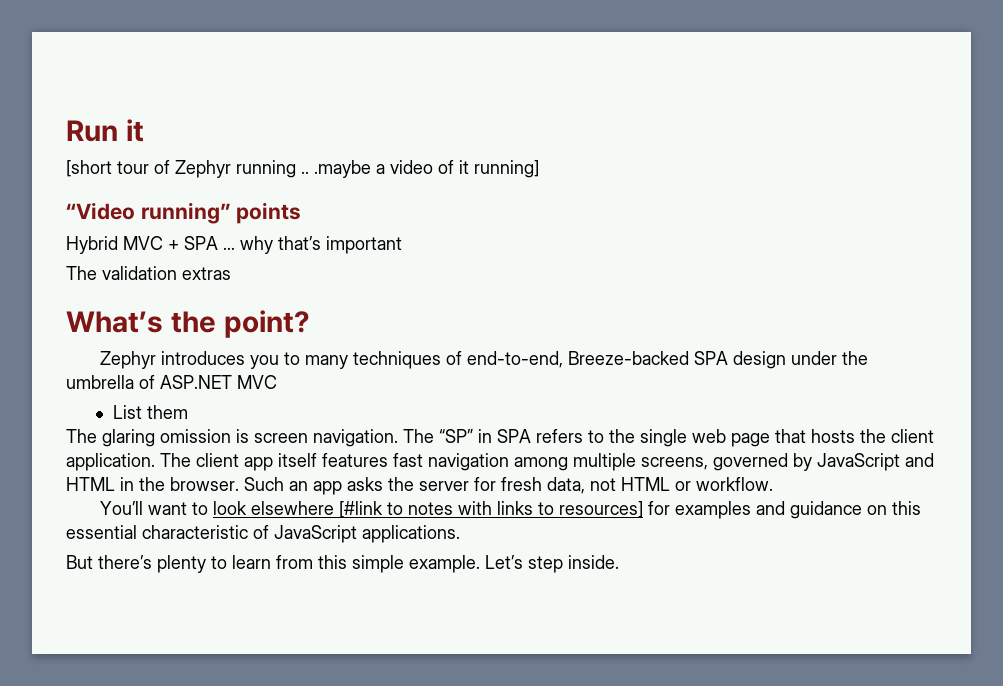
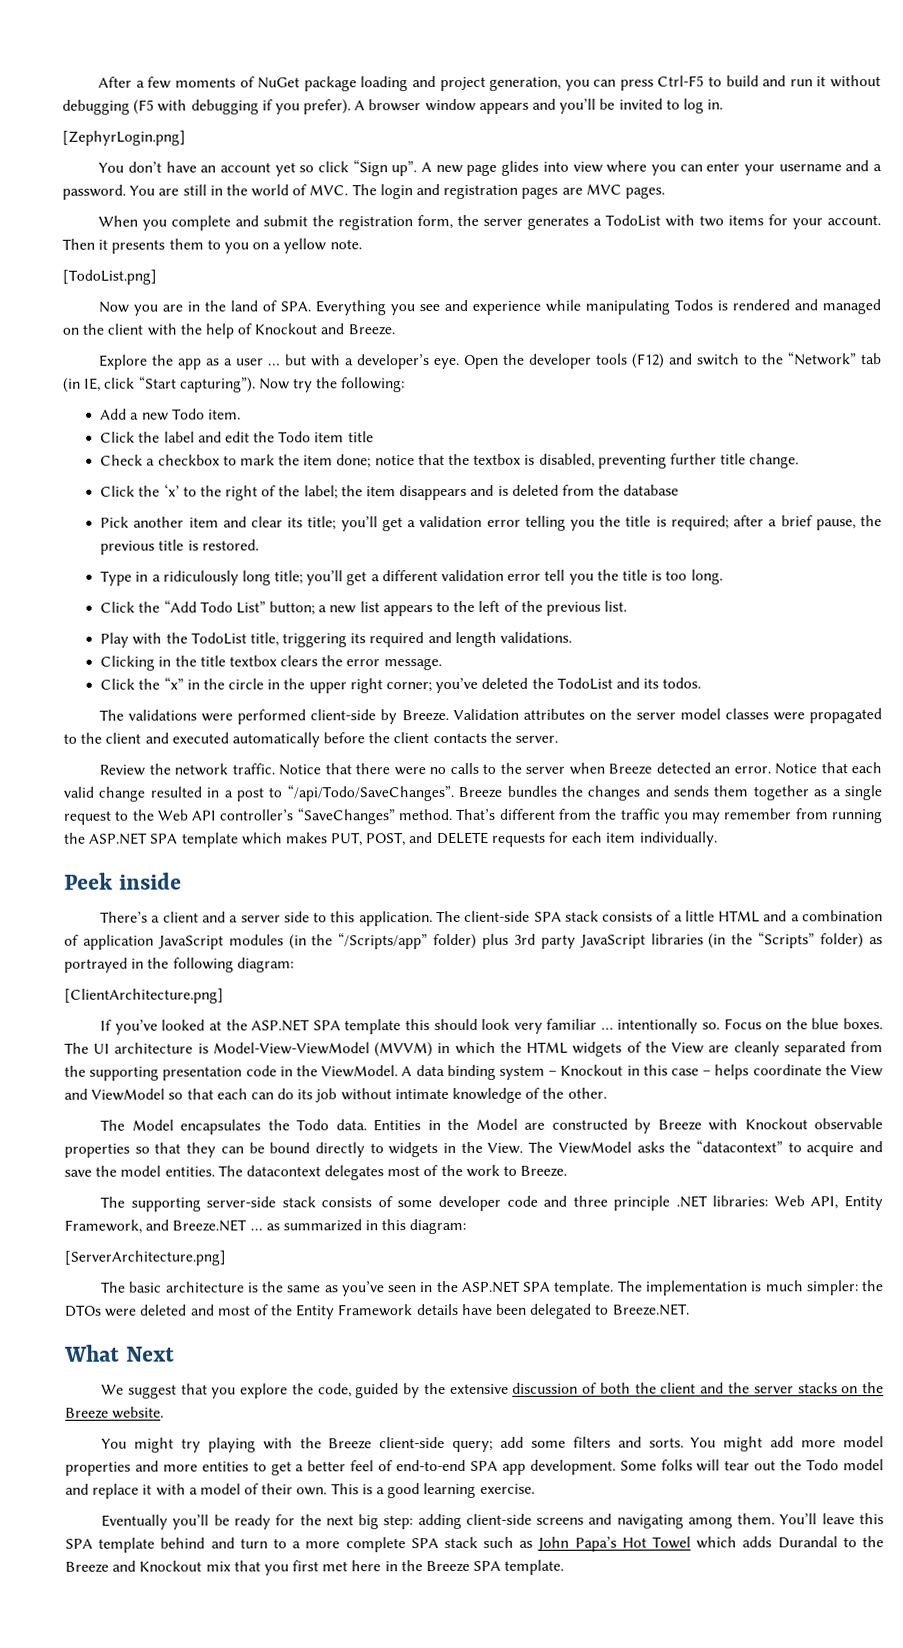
[66,119,144,142] [66,160,539,178] [66,202,301,224] [66,236,402,254] [66,266,231,280] [66,310,310,338] [100,351,869,369] [66,375,277,389] [112,405,188,419] [66,429,934,447] [66,453,934,471] [66,477,773,495] [100,501,922,519] [66,525,460,543] [66,555,619,573] Run it // [short tour of Zephyr running .. .maybe a video of it running] // “Video running” points // Hybrid MVC + SPA … why that’s important // The validation extras // What’s the point? // Zephyr introduces you to many techniques of end-to-end, Breeze-backed SPA design under the umbrella of ASP.NET MVC // List them // The glaring omission is screen navigation. The “SP” in SPA refers to the single web page that hosts the client application. The client app itself features fast navigation among multiple screens, governed by JavaScript and HTML in the browser. Such an app asks the server for fresh data, not HTML or workflow. // You’ll want to look elsewhere [#link to notes with links to resources] for examples and guidance on this essential characteristic of JavaScript applications. // But there’s plenty to learn from this simple example. Let’s step inside. -> [98,75,882,92] [62,98,724,115] [62,130,186,146] [98,159,883,177] [62,183,665,200] [98,214,881,231] [62,238,362,254] [62,269,157,285] [98,299,882,316] [62,323,395,339] [99,351,883,370] [63,375,406,393] [100,408,241,421] [100,431,374,443] [100,453,800,469] [100,483,680,501] [100,515,882,532] [100,539,259,555] [100,569,723,586] [100,599,628,617] [100,631,573,648] [100,655,442,671] [100,676,702,694] [99,708,883,725] [63,731,559,748] [99,762,883,776] [63,783,883,802] [63,807,882,825] [64,831,718,848] [64,872,182,890] [100,910,884,927] [64,931,883,950] [64,957,294,973] [64,988,224,1004] [100,1018,884,1035] [64,1041,884,1058] [64,1064,884,1081] [64,1087,607,1103] [100,1118,884,1135] [64,1139,884,1158] [64,1164,568,1181] [100,1195,884,1212] [64,1218,467,1235] [64,1250,226,1266] [100,1280,883,1297] [65,1303,690,1320] [64,1344,175,1362] [101,1382,885,1399] [65,1406,165,1419] [101,1436,885,1453] [65,1459,885,1476] [65,1482,535,1499] [101,1513,885,1530] [65,1536,884,1553] [65,1559,565,1576] After a few moments of NuGet package loading and project generation, you can press Ctrl-F5 to build and run it without debugging (F5 with debugging if you prefer). A browser window appears and you’ll be invited to log in. // [ZephyrLogin.png] // You don’t have an account yet so click “Sign up”. A new page glides into view where you can enter your username and a password. You are still in the world of MVC. The login and registration pages are MVC pages. // When you complete and submit the registration form, the server generates a TodoList with two items for your account. Then it presents them to you on a yellow note. // [TodoList.png] // Now you are in the land of SPA. Everything you see and experience while manipulating Todos is rendered and managed on the client with the help of Knockout and Breeze. // Explore the app as a user … but with a developer’s eye. Open the developer tools (F12) and switch to the “Network” tab (in IE, click “Start capturing”). Now try the following: // Add a new Todo item. // Click the label and edit the Todo item title // Check a checkbox to mark the item done; notice that the textbox is disabled, preventing further title change. // Click the ‘x’ to the right of the label; the item disappears and is deleted from the database // Pick another item and clear its title; you’ll get a validation error telling you the title is required; after a brief pause, the previous title is restored. // Type in a ridiculously long title; you’ll get a different validation error tell you the title is too long. // Click the “Add Todo List” button; a new list appears to the left of the previous list. // Play with the TodoList title, triggering its required and length validations. // Clicking in the title textbox clears the error message. // Click the “x” in the circle in the upper right corner; you’ve deleted the TodoList and its todos. // The validations were performed client-side by Breeze. Validation attributes on the server model classes were propagated to the client and executed automatically before the client contacts the server. // Review the network traffic. Notice that there were no calls to the server when Breeze detected an error. Notice that each valid change resulted in a post to “/api/Todo/SaveChanges”. Breeze bundles the changes and sends them together as a single request to the Web API controller’s “SaveChanges” method. That’s different from the traffic you may remember from running the ASP.NET SPA template which makes PUT, POST, and DELETE requests for each item individually. // Peek inside // There’s a client and a server side to this application. The client-side SPA stack consists of a little HTML and a combination of application JavaScript modules (in the “/Scripts/app” folder) plus 3rd party JavaScript libraries (in the “Scripts” folder) as portrayed in the following diagram: // [ClientArchitecture.png] // If you’ve looked at the ASP.NET SPA template this should look very familiar … intentionally so. Focus on the blue boxes. The UI architecture is Model-View-ViewModel (MVVM) in which the HTML widgets of the View are cleanly separated from the supporting presentation code in the ViewModel. A data binding system – Knockout in this case – helps coordinate the View and ViewModel so that each can do its job without intimate knowledge of the other. // The Model encapsulates the Todo data. Entities in the Model are constructed by Breeze with Knockout observable properties so that they can be bound directly to widgets in the View. The ViewModel asks the “datacontext” to acquire and save the model entities. The datacontext delegates most of the work to Breeze. // The supporting server-side stack consists of some developer code and three principle .NET libraries: Web API, Entity Framework, and Breeze.NET … as summarized in this diagram: // [ServerArchitecture.png] // The basic architecture is the same as you’ve seen in the ASP.NET SPA template. The implementation is much simpler: the DTOs were deleted and most of the Entity Framework details have been delegated to Breeze.NET. // What Next // We suggest that you explore the code, guided by the extensive discussion of both the client and the server stacks on the Breeze website. // You might try playing with the Breeze client-side query; add some filters and sorts. You might add more model properties and more entities to get a better feel of end-to-end SPA app development. Some folks will tear out the Todo model and replace it with a model of their own. This is a good learning exercise. // Eventually you’ll be ready for the next big step: adding client-side screens and navigating among them. You’ll leave this SPA template behind and turn to a more complete SPA stack such as John Papa’s Hot Towel which adds Durandal to the Breeze and Knockout mix that you first met here in the Breeze SPA template.

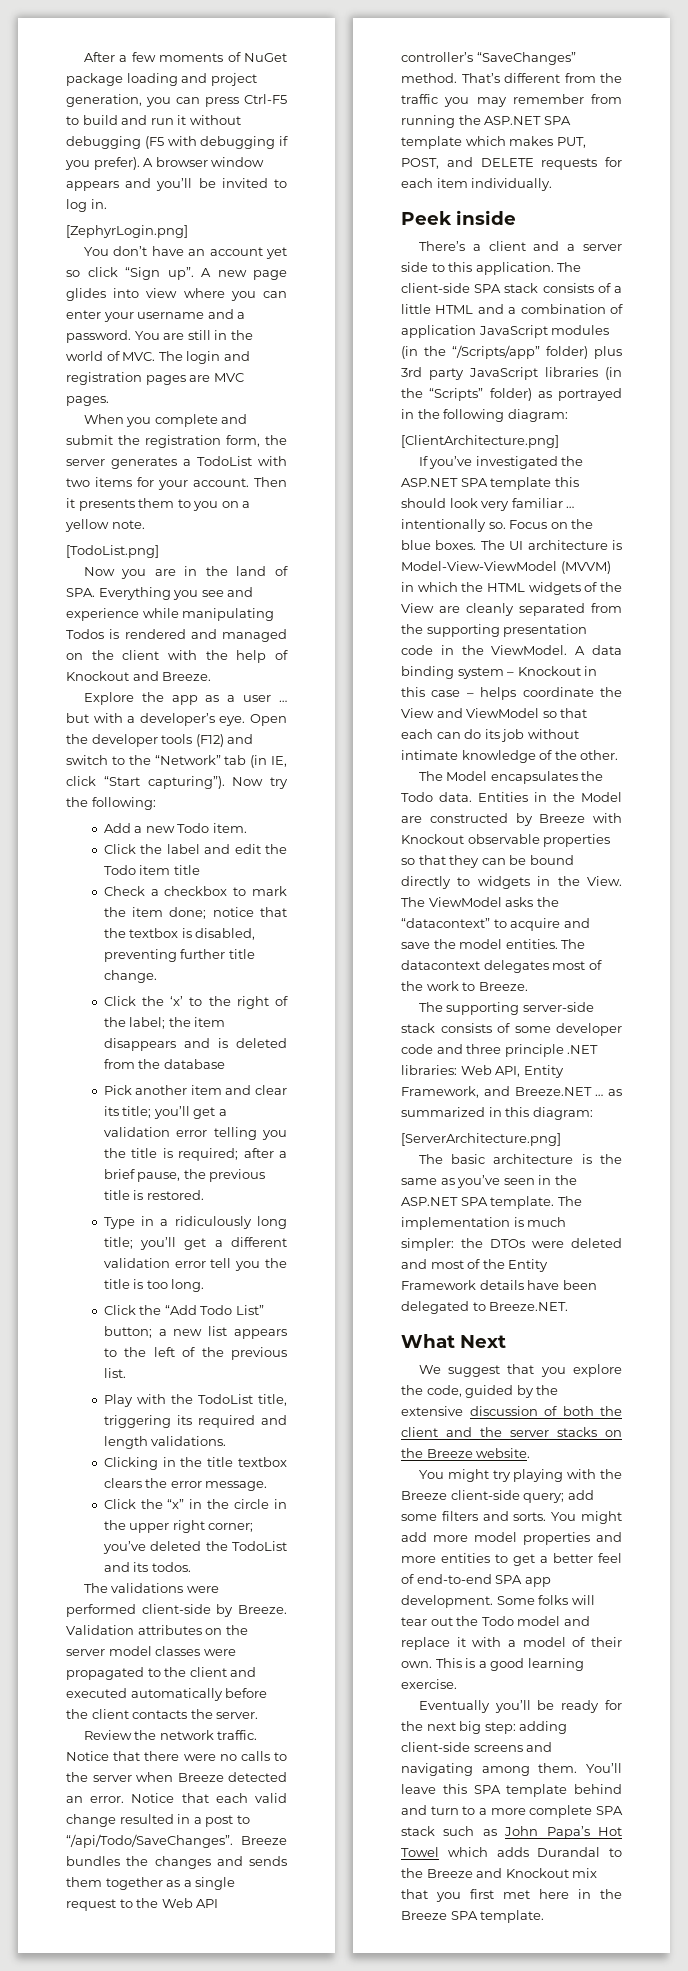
[161,1019,222,1031] looked at -> [475,456,558,469] investigated

